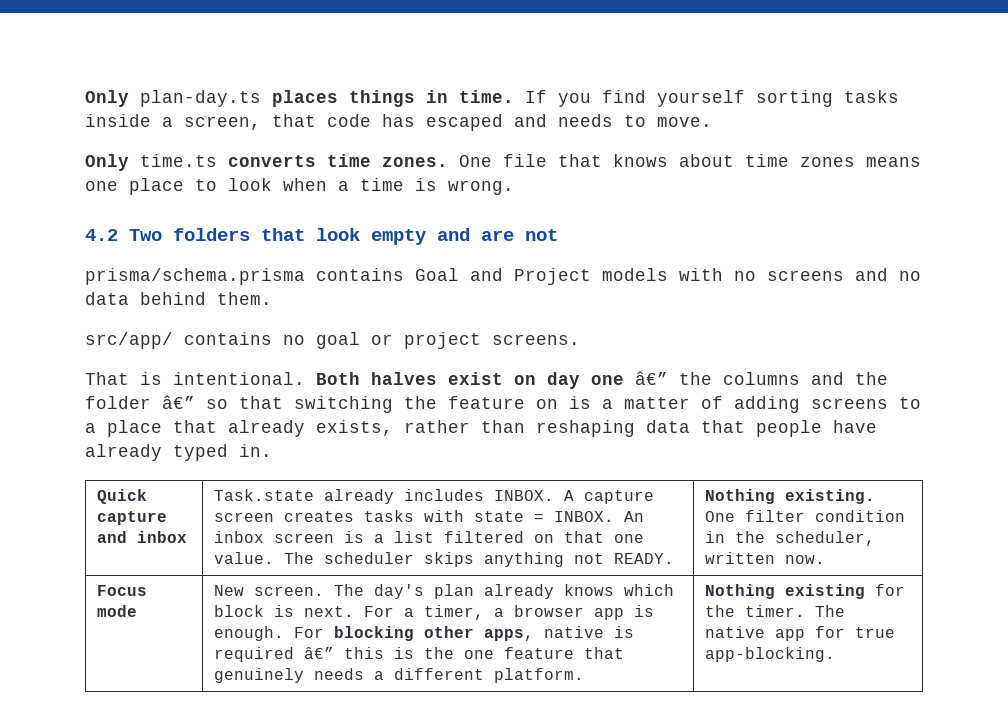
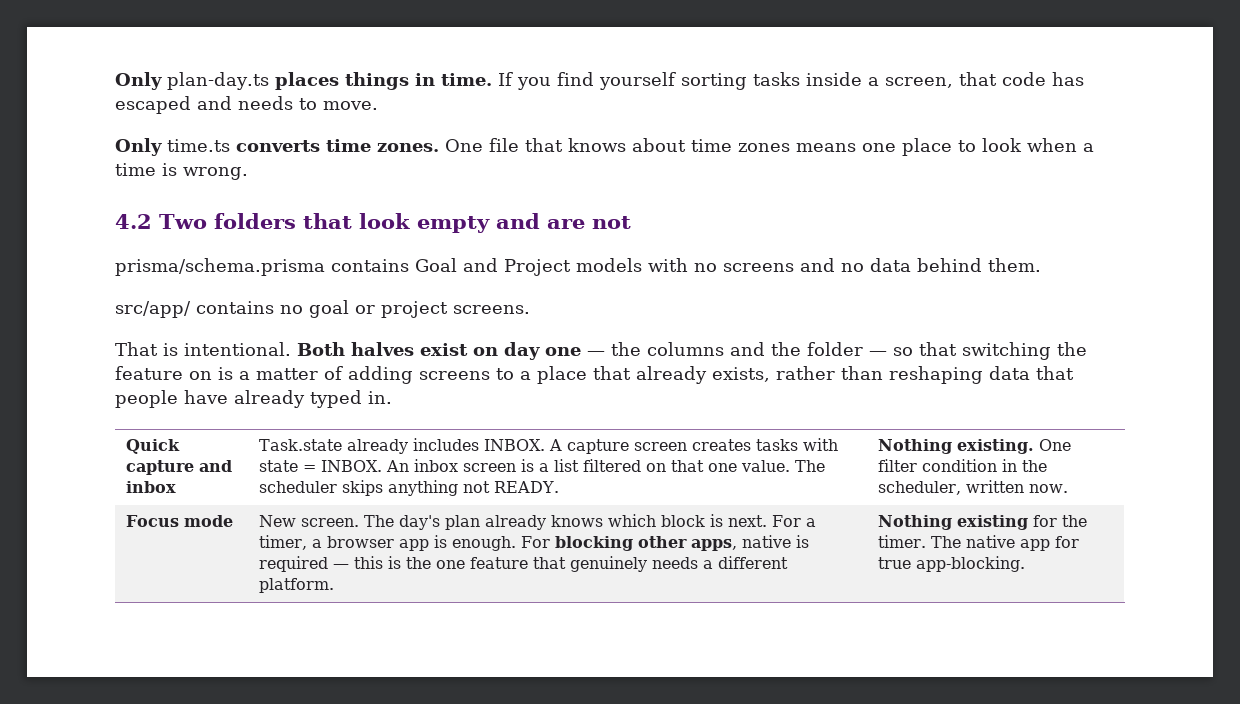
[635,371,668,385] â€” -> [587,351,605,356] —
[162,395,195,409] â€” -> [869,351,887,356] —
[303,647,334,659] â€” -> [333,564,350,569] —

